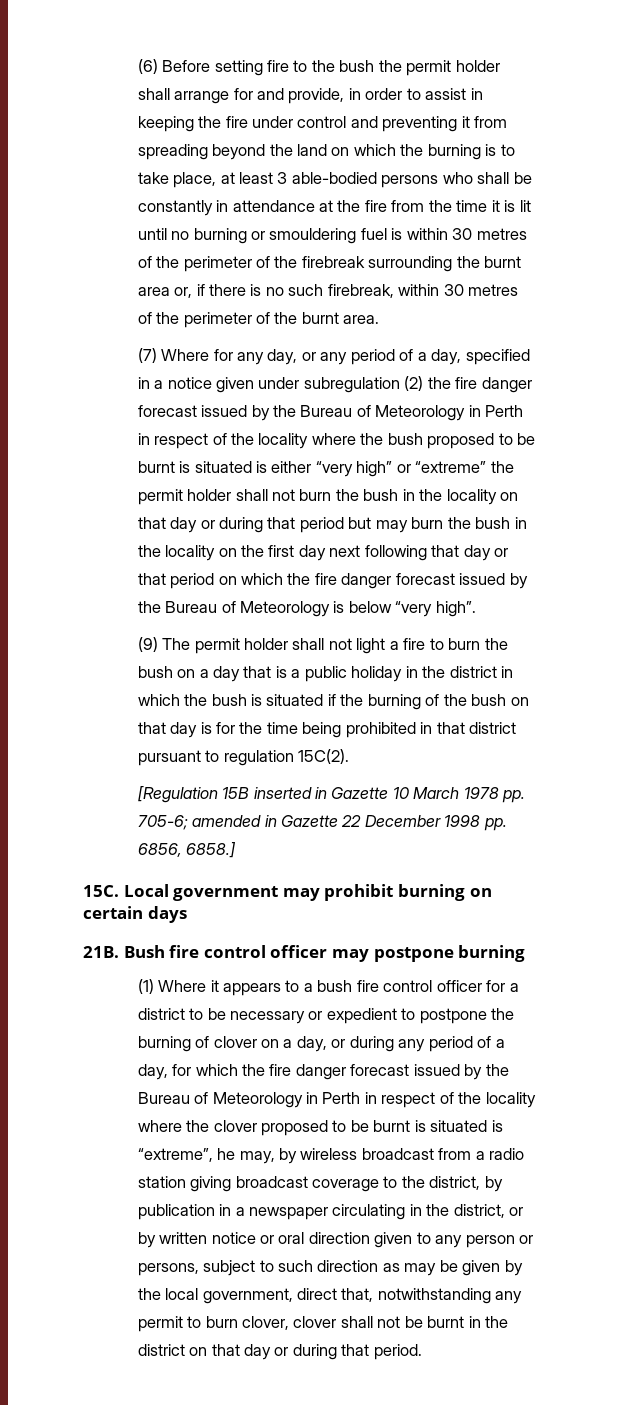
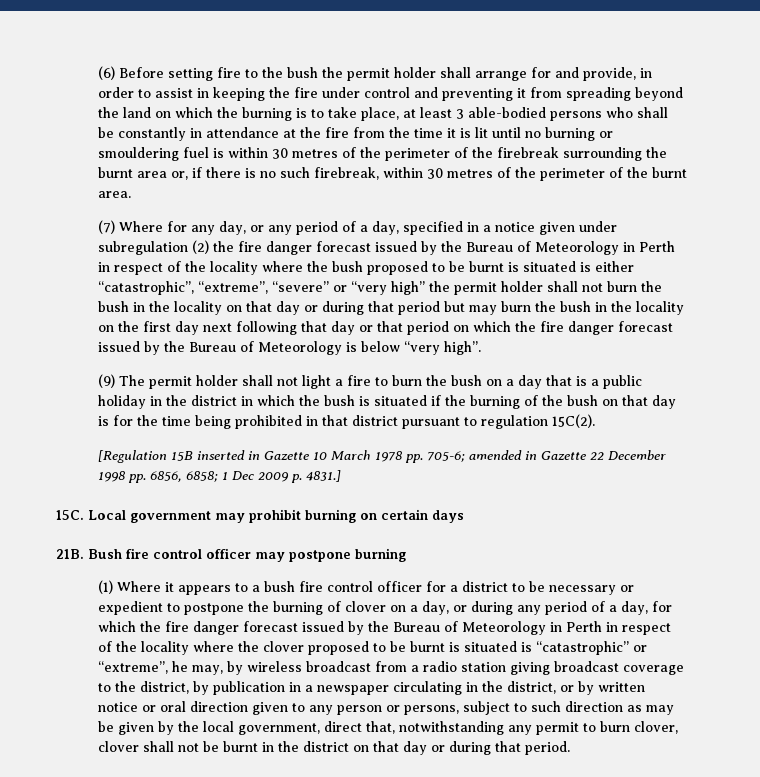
[315,461,487,477] “very high” or “extreme” -> [97,281,425,295] “catastrophic”, “extreme”, “severe” or “very high”
[186,842,237,858] 6858.] -> [185,470,341,483] 6858; 1 Dec 2009 p. 4831.]
(503, 1126) none -> [535,641,647,655] “catastrophic” or

